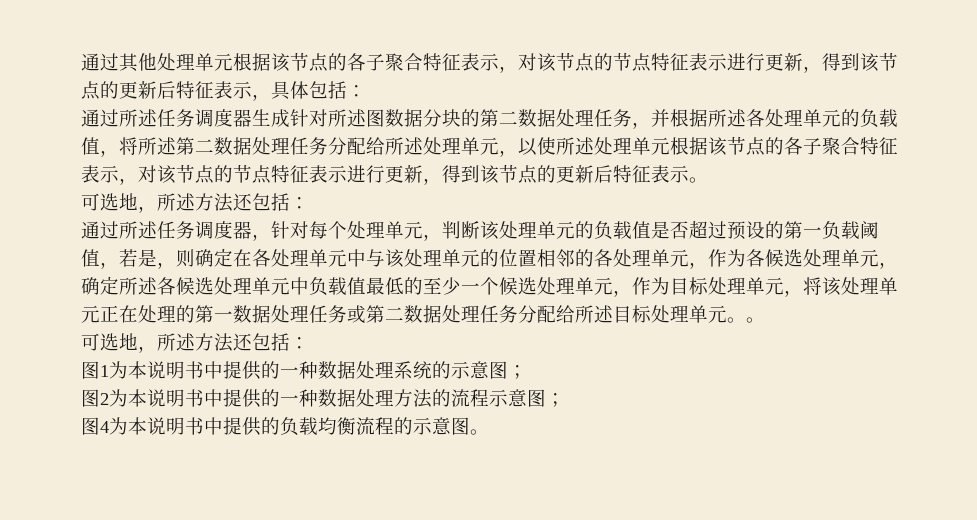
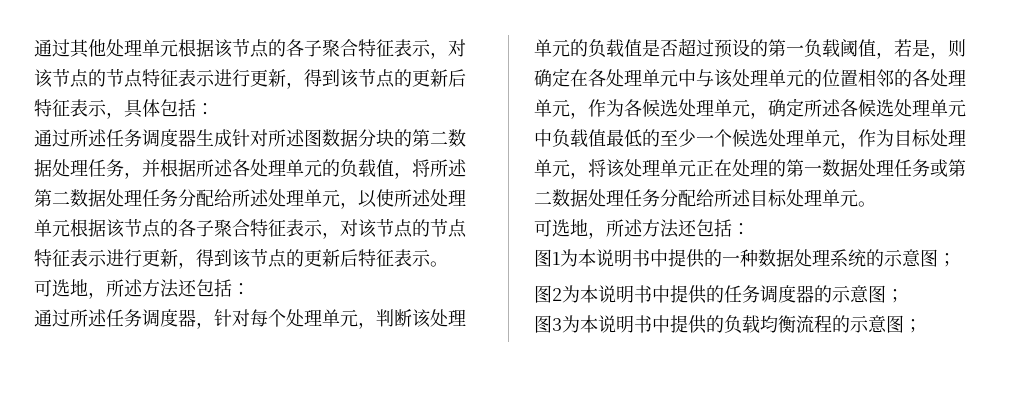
[746,317,765,323] 。 -> (876, 204) none
[280,389,565,408] [81,417,109,435] 一种数据处理方法的流程示意图； // 图4 -> [724,285,904,303] [534,315,562,333] 任务调度器的示意图； // 图3
[470,429,489,435] 。 -> [904,319,922,333] ；

